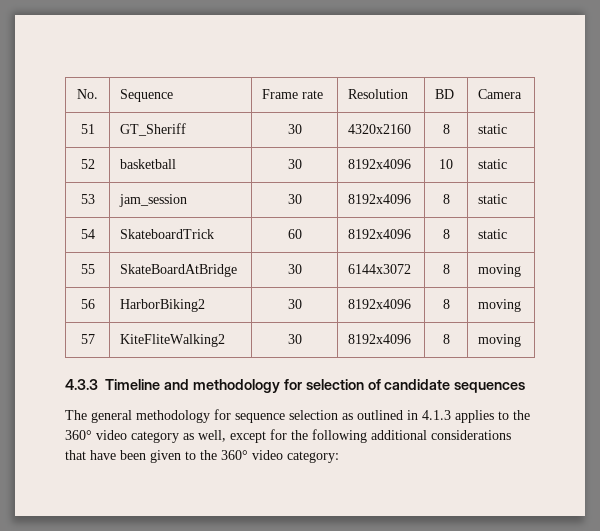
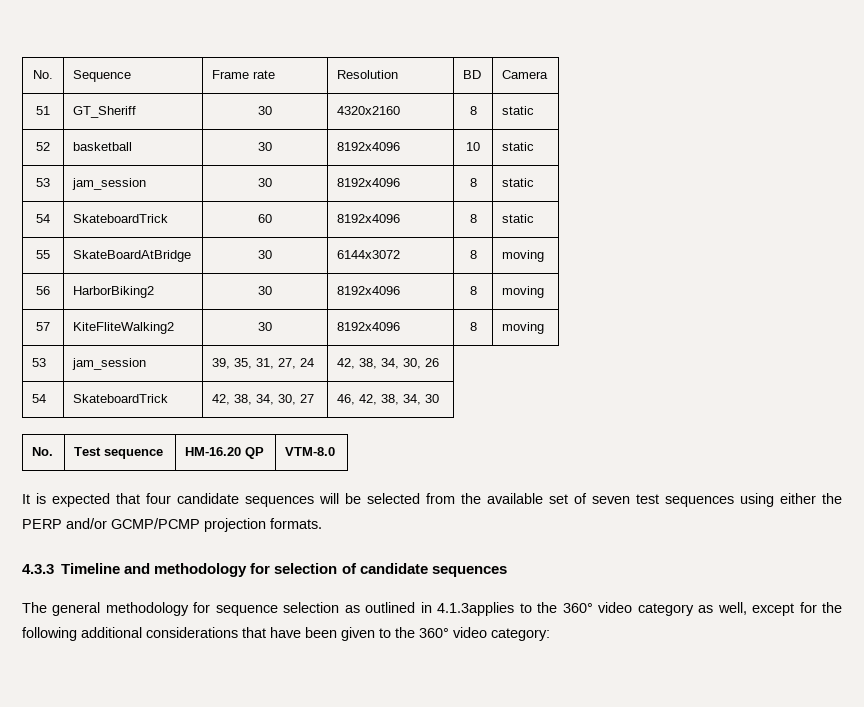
(521, 340) none -> [32,358,47,367] [72,358,147,370] [212,358,315,369] [337,358,440,369] [32,394,47,403] [73,394,169,403] [212,394,315,405] [337,394,440,405] [32,447,54,456] [74,447,164,459] [185,447,265,459] [285,447,336,456] [22,493,842,507] [22,518,322,532] // 53 | jam_session | 39, 35, 31, 27, 24 | 42, 38, 34, 30, 26 // 54 | SkateboardTrick | 42, 38, 34, 30, 27 | 46, 42, 38, 34, 30 // No. | Test sequence | HM-16.20 QP | VTM-8.0 // It is expected that four candidate sequences will be selected from the available set of seven test sequences using either the PERP and/or GCMP/PCMP projection formats.
[422,410,494,423] 4.1.3 applies -> [437,602,515,616] 4.1.3applies

